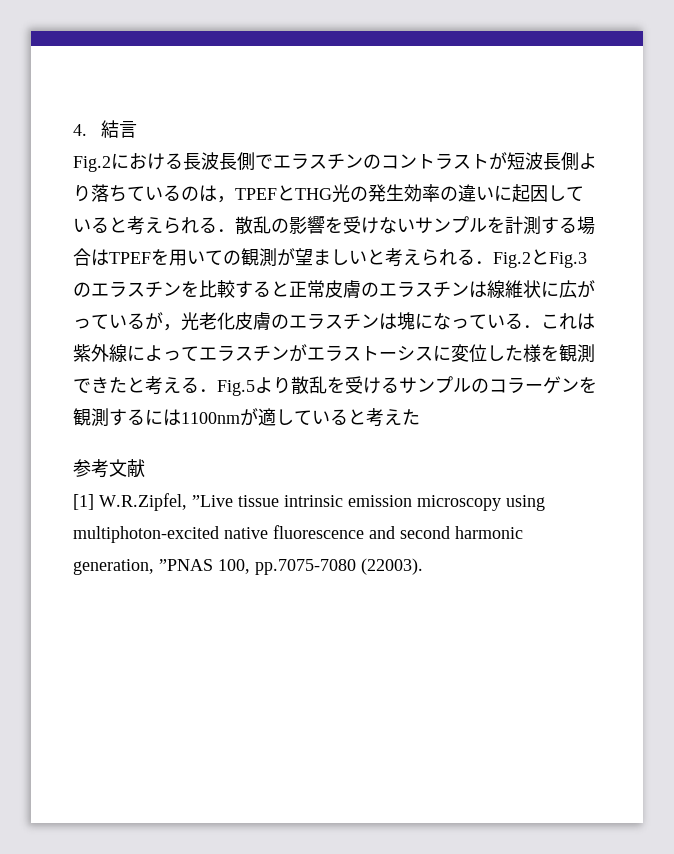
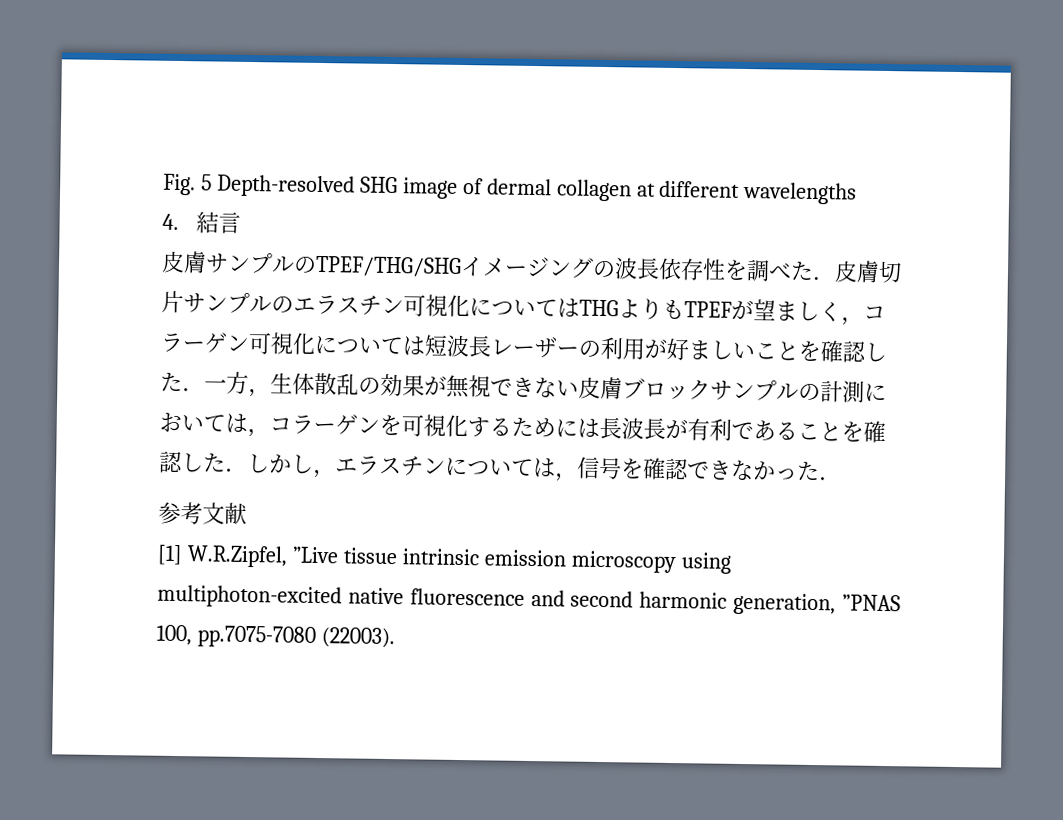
[73,120,137,138] [73,152,597,172] [73,184,584,203] [73,216,595,235] [73,248,587,268] [73,280,595,298] [73,312,595,331] [73,344,595,363] [73,376,597,396] [73,408,420,427] 4.結言 // Fig.2における長波長側でエラスチンのコントラストが短波長側より落ちているのは，TPEFとTHG光の発生効率の違いに起因していると考えられる．散乱の影響を受けないサンプルを計測する場合はTPEFを用いての観測が望ましいと考えられる．Fig.2とFig.3のエラスチンを比較すると正常皮膚のエラスチンは線維状に広がっているが，光老化皮膚のエラスチンは塊になっている．これは紫外線によってエラスチンがエラストーシスに変位した様を観測できたと考える．Fig.5より散乱を受けるサンプルのコラーゲンを観測するには1100nmが適していると考えた -> [163,173,858,205] [162,211,241,234] [161,250,902,284] [161,290,886,326] [160,331,887,363] [160,371,887,403] [159,412,886,444] [159,450,842,482] Fig. 5 Depth-resolved SHG image of dermal collagen at different wavelengths // 4.結言 // 皮膚サンプルのTPEF/THG/SHGイメージングの波長依存性を調べた．皮膚切片サンプルのエラスチン可視化についてはTHGよりもTPEFが望ましく，コラーゲン可視化については短波長レーザーの利用が好ましいことを確認した．一方，生体散乱の効果が無視できない皮膚ブロックサンプルの計測においては，コラーゲンを可視化するためには長波長が有利であることを確認した．しかし，エラスチンについては，信号を確認できなかった．

